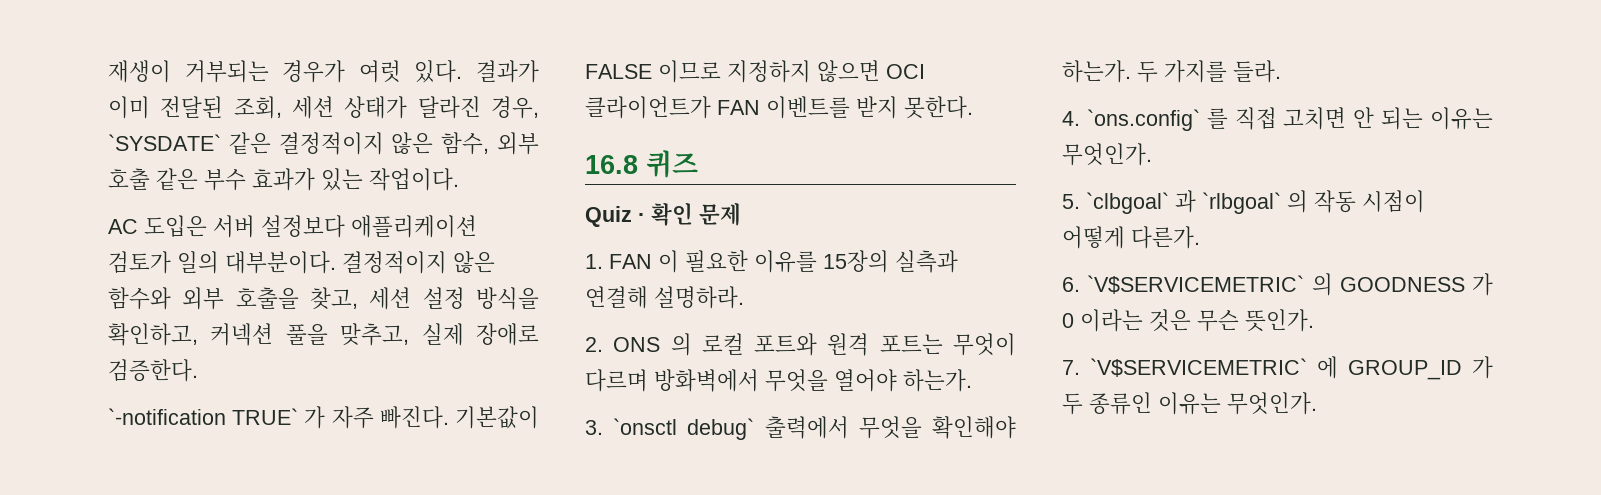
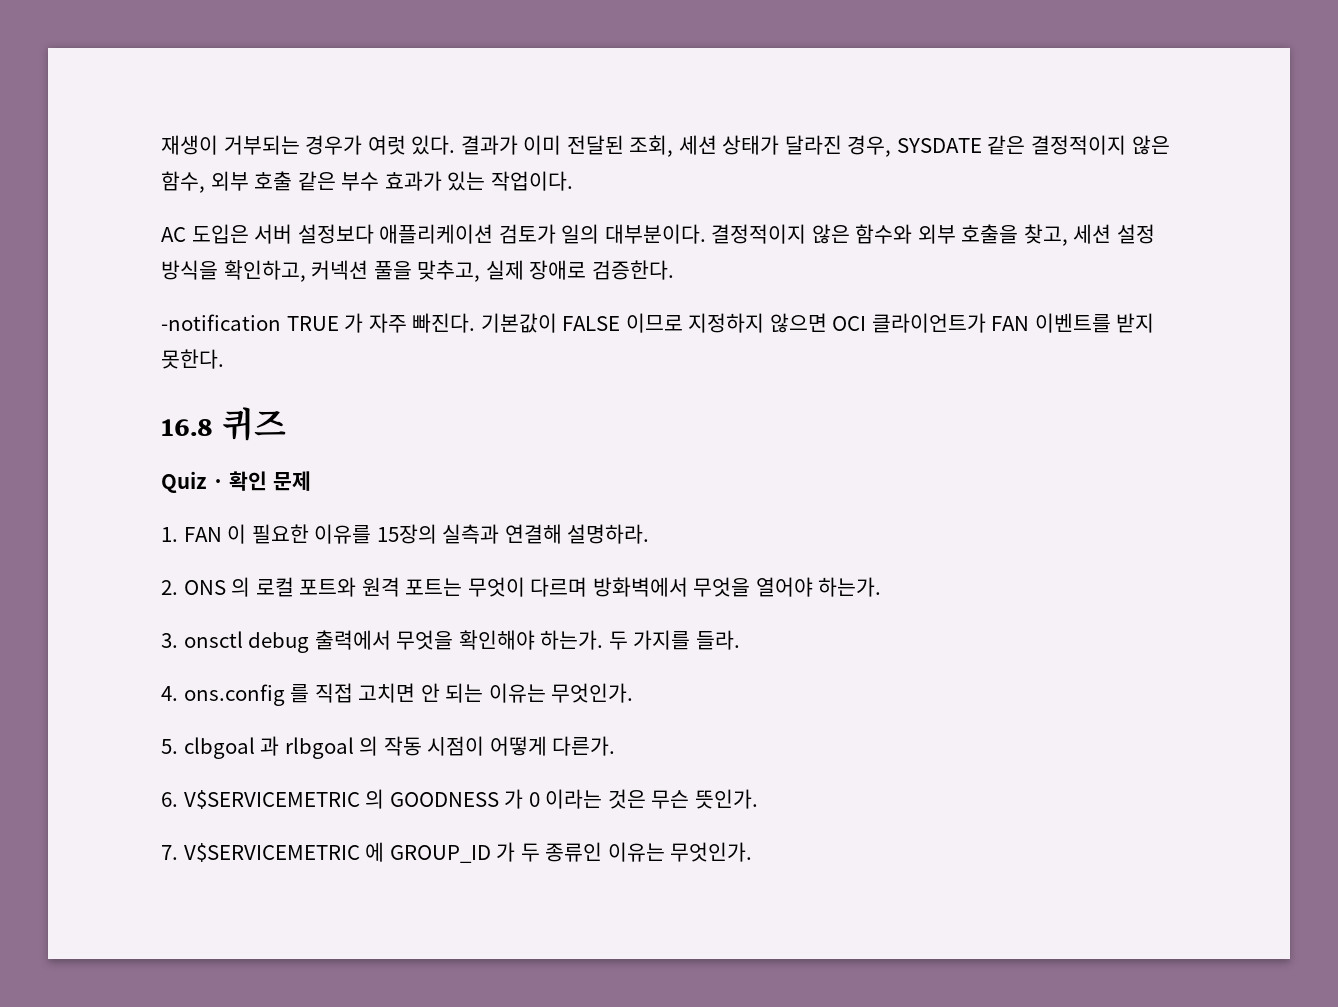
[108,134,221,151] `SYSDATE` -> [896,138,982,153] SYSDATE
[108,408,299,425] `-notification TRUE` -> [161,314,339,331] -notification TRUE
[613,418,755,440] `onsctl debug` -> [183,631,310,653] onsctl debug
[1086,109,1200,131] `ons.config` -> [183,684,285,706] ons.config
[1086,190,1281,214] `clbgoal` 과 `rlbgoal` -> [183,736,354,759] clbgoal 과 rlbgoal
[1087,275,1305,294] `V$SERVICEMETRIC` -> [183,790,360,809] V$SERVICEMETRIC
[1090,358,1307,377] `V$SERVICEMETRIC` -> [183,843,360,862] V$SERVICEMETRIC

